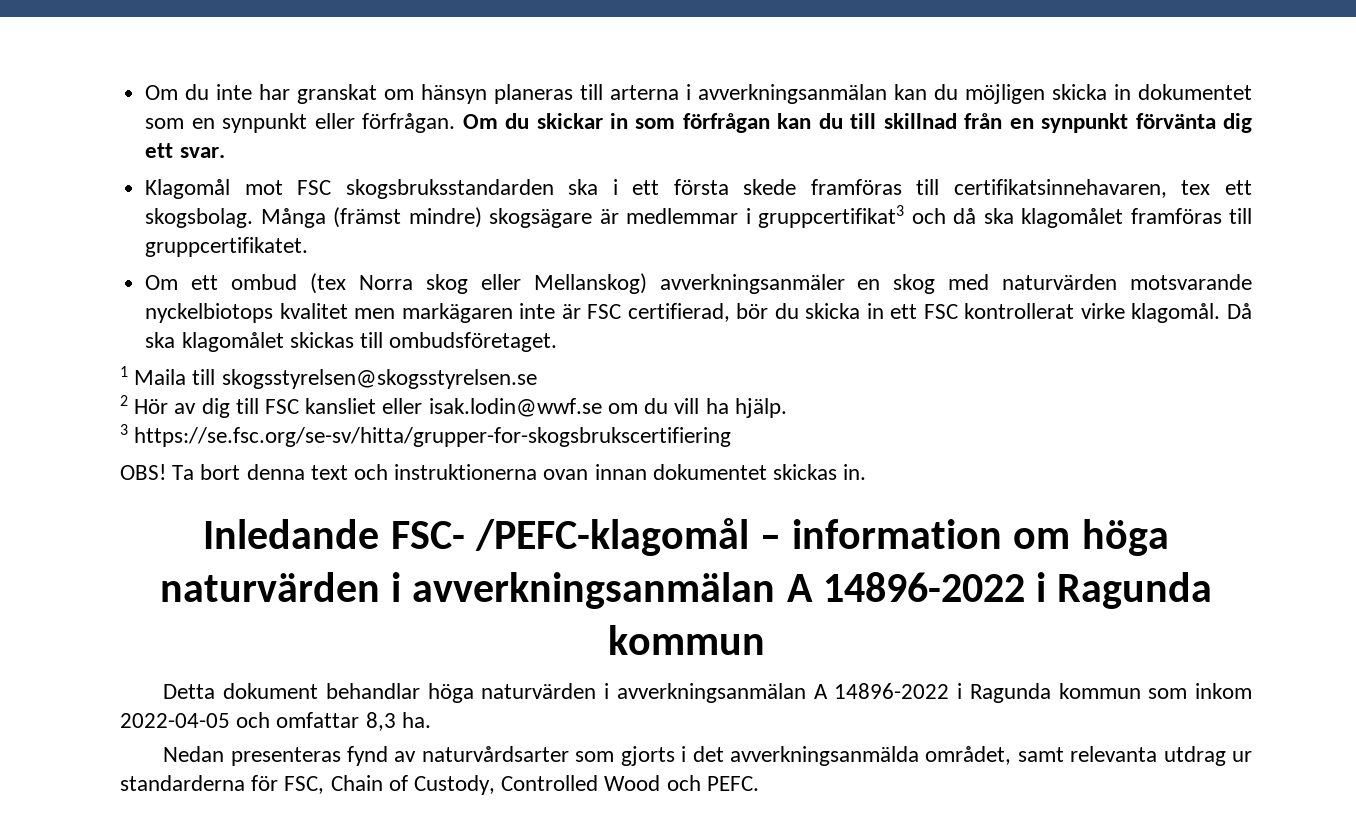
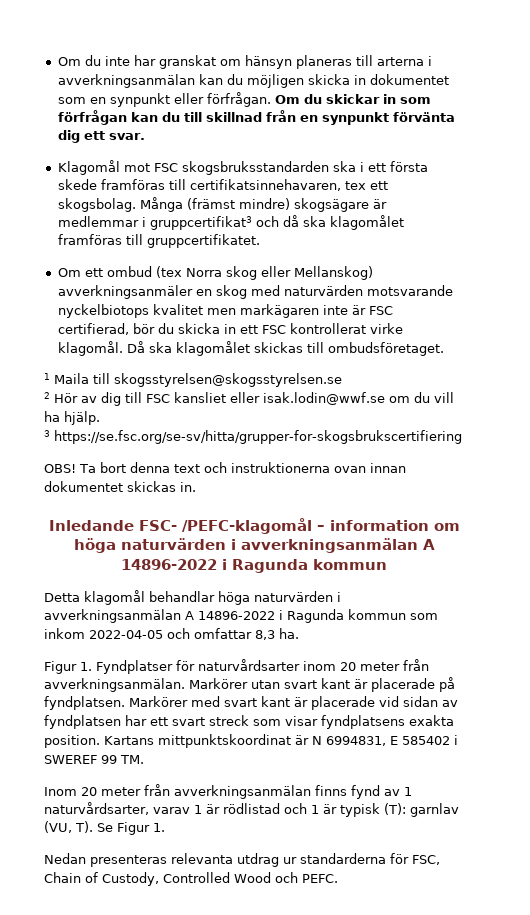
[223,683,319,699] dokument -> [84,590,145,605] klagomål
[163,746,1064,766] Nedan presenteras fynd av naturvårdsarter som gjorts i det avverkningsanmälda området, samt -> [44,659,429,674] [44,677,455,692] [44,696,458,710] [44,715,454,729] [44,734,458,748] [44,755,144,764] [44,784,412,799] [44,802,459,817] [44,821,165,835] [44,853,167,867] Figur 1. Fyndplatser för naturvårdsarter inom 20 meter från avverkningsanmälan. Markörer utan svart kant är placerade på fyndplatsen. Markörer med svart kant är placerade vid sidan av fyndplatsen har ett svart streck som visar fyndplatsens exakta position. Kartans mittpunktskoordinat är N 6994831, E 585402 i SWEREF 99 TM. // Inom 20 meter från avverkningsanmälan finns fynd av 1 naturvårdsarter, varav 1 är rödlistad och 1 är typisk (T): garnlav (VU, T). Se Figur 1. // Nedan presenteras

